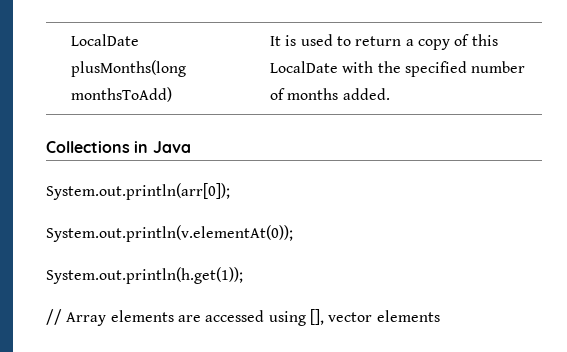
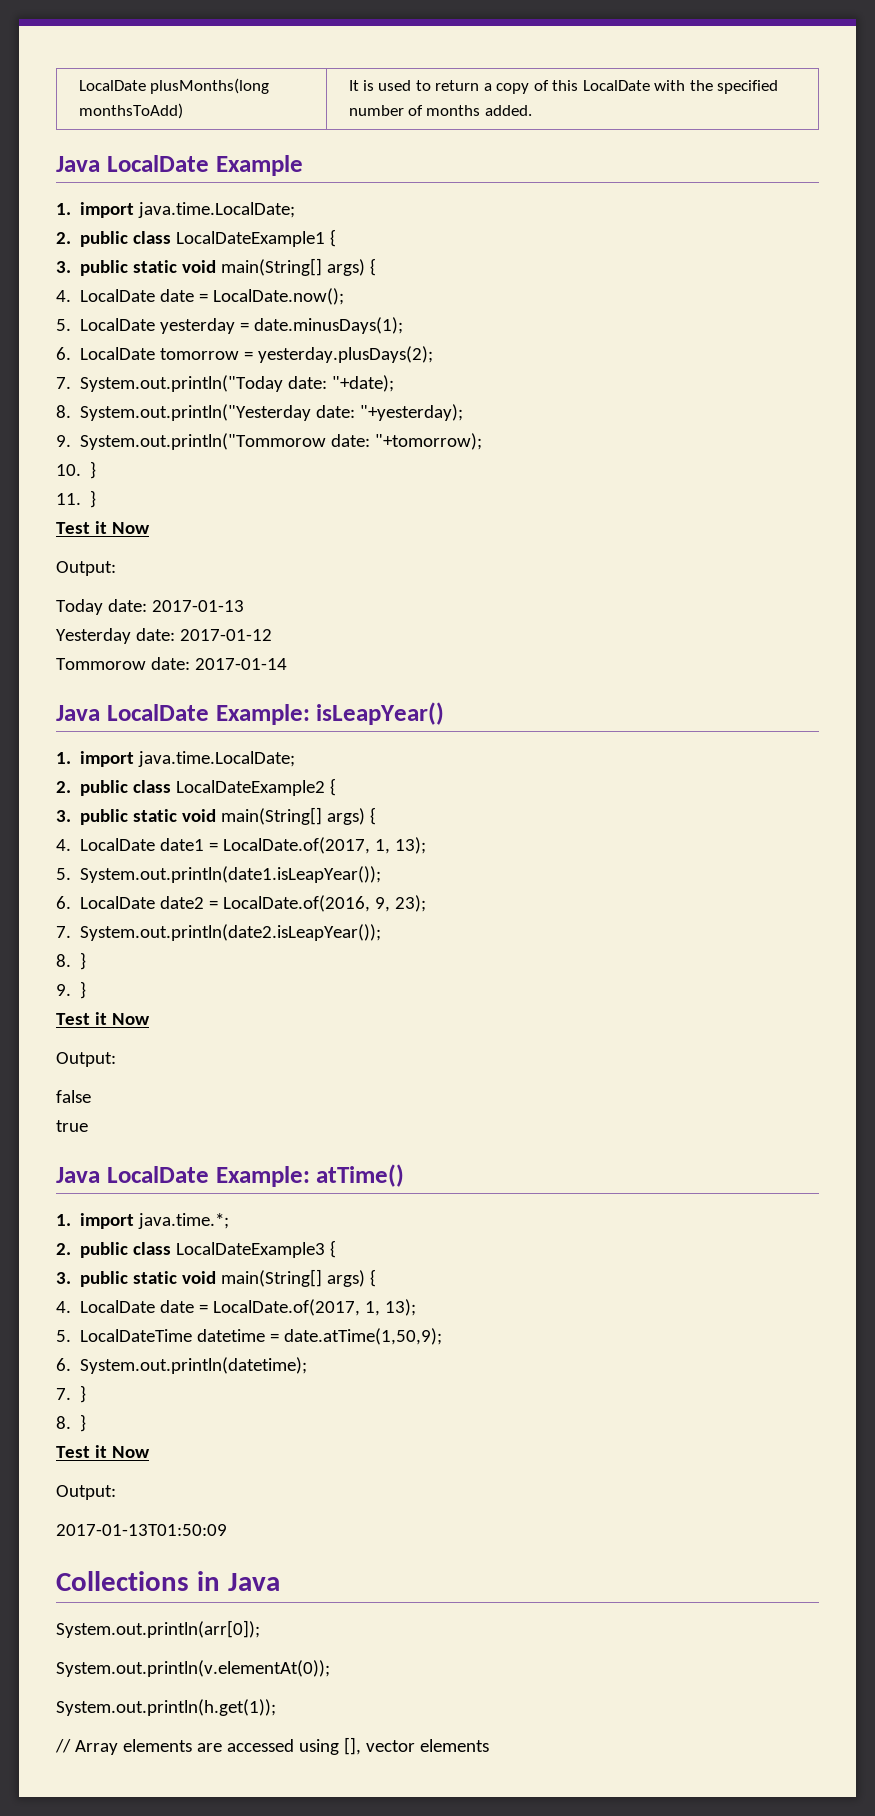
(390, 94) none -> [56,155,303,176] [56,202,296,218] [56,229,337,247] [56,258,377,276] [56,288,345,305] [56,317,404,334] [56,346,434,363] [56,375,395,392] [56,404,464,421] [56,433,483,450] [56,461,97,479] [56,490,97,508] [56,521,150,534] [56,561,116,576] [56,599,244,615] [56,628,272,644] [56,657,287,670] [56,702,445,725] [56,751,296,767] [56,778,337,796] [56,807,377,825] [56,837,427,854] [56,866,382,883] [56,895,427,912] [56,924,382,941] [56,952,87,970] [56,981,87,999] [56,1012,150,1025] [56,1052,116,1067] [56,1090,91,1103] [56,1120,88,1132] [56,1164,405,1187] [56,1213,230,1229] [56,1240,337,1258] [56,1269,377,1287] [56,1299,417,1316] [56,1328,443,1345] [56,1357,308,1374] [56,1385,87,1403] [56,1414,87,1432] [56,1445,150,1458] [56,1485,116,1500] [56,1524,227,1536] // Java LocalDate Example // 1. import java.time.LocalDate; // 2. public class LocalDateExample1 { // 3. public static void main(String[] args) { // 4. LocalDate date = LocalDate.now(); // 5. LocalDate yesterday = date.minusDays(1); // 6. LocalDate tomorrow = yesterday.plusDays(2); // 7. System.out.println("Today date: "+date); // 8. System.out.println("Yesterday date: "+yesterday); // 9. System.out.println("Tommorow date: "+tomorrow); // 10. } // 11. } // Test it Now // Output: // Today date: 2017-01-13 // Yesterday date: 2017-01-12 // Tommorow date: 2017-01-14 // Java LocalDate Example: isLeapYear() // 1. import java.time.LocalDate; // 2. public class LocalDateExample2 { // 3. public static void main(String[] args) { // 4. LocalDate date1 = LocalDate.of(2017, 1, 13); // 5. System.out.println(date1.isLeapYear()); // 6. LocalDate date2 = LocalDate.of(2016, 9, 23); // 7. System.out.println(date2.isLeapYear()); // 8. } // 9. } // Test it Now // Output: // false // true // Java LocalDate Example: atTime() // 1. import java.time.*; // 2. public class LocalDateExample3 { // 3. public static void main(String[] args) { // 4. LocalDate date = LocalDate.of(2017, 1, 13); // 5. LocalDateTime datetime = date.atTime(1,50,9); // 6. System.out.println(datetime); // 7. } // 8. } // Test it Now // Output: // 2017-01-13T01:50:09

